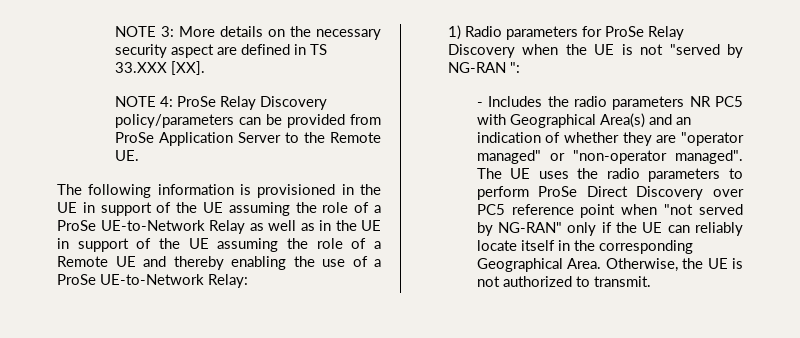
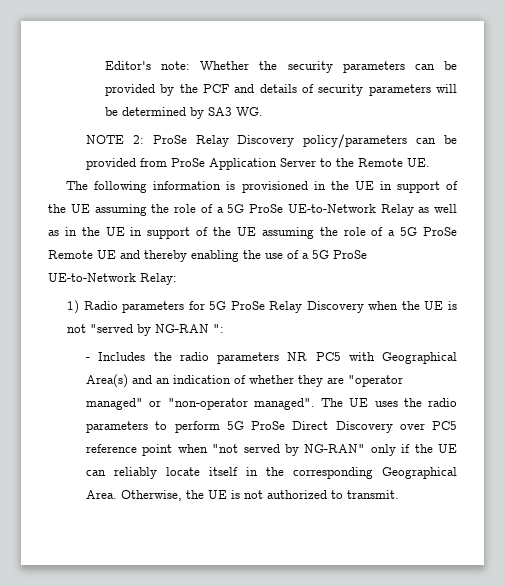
[114,26,381,40] [114,44,327,58] [114,61,205,75] [114,96,173,107] NOTE 3: More details on the necessary security aspect are defined in TS 33.XXX [XX]. // NOTE 4: -> [105,61,457,73] [105,84,457,96] [105,107,264,119] [86,135,144,144] Editor's note: Whether the security parameters can be provided by the PCF and details of security parameters will be determined by SA3 WG. // NOTE 2:
(382, 209) none -> [227,204,245,213] 5G
(382, 245) none -> [400,227,458,236] 5G ProSe
(381, 263) none -> [312,250,329,259] 5G
(602, 31) none -> [209,301,227,310] 5G
(529, 193) none -> [226,421,244,430] 5G

